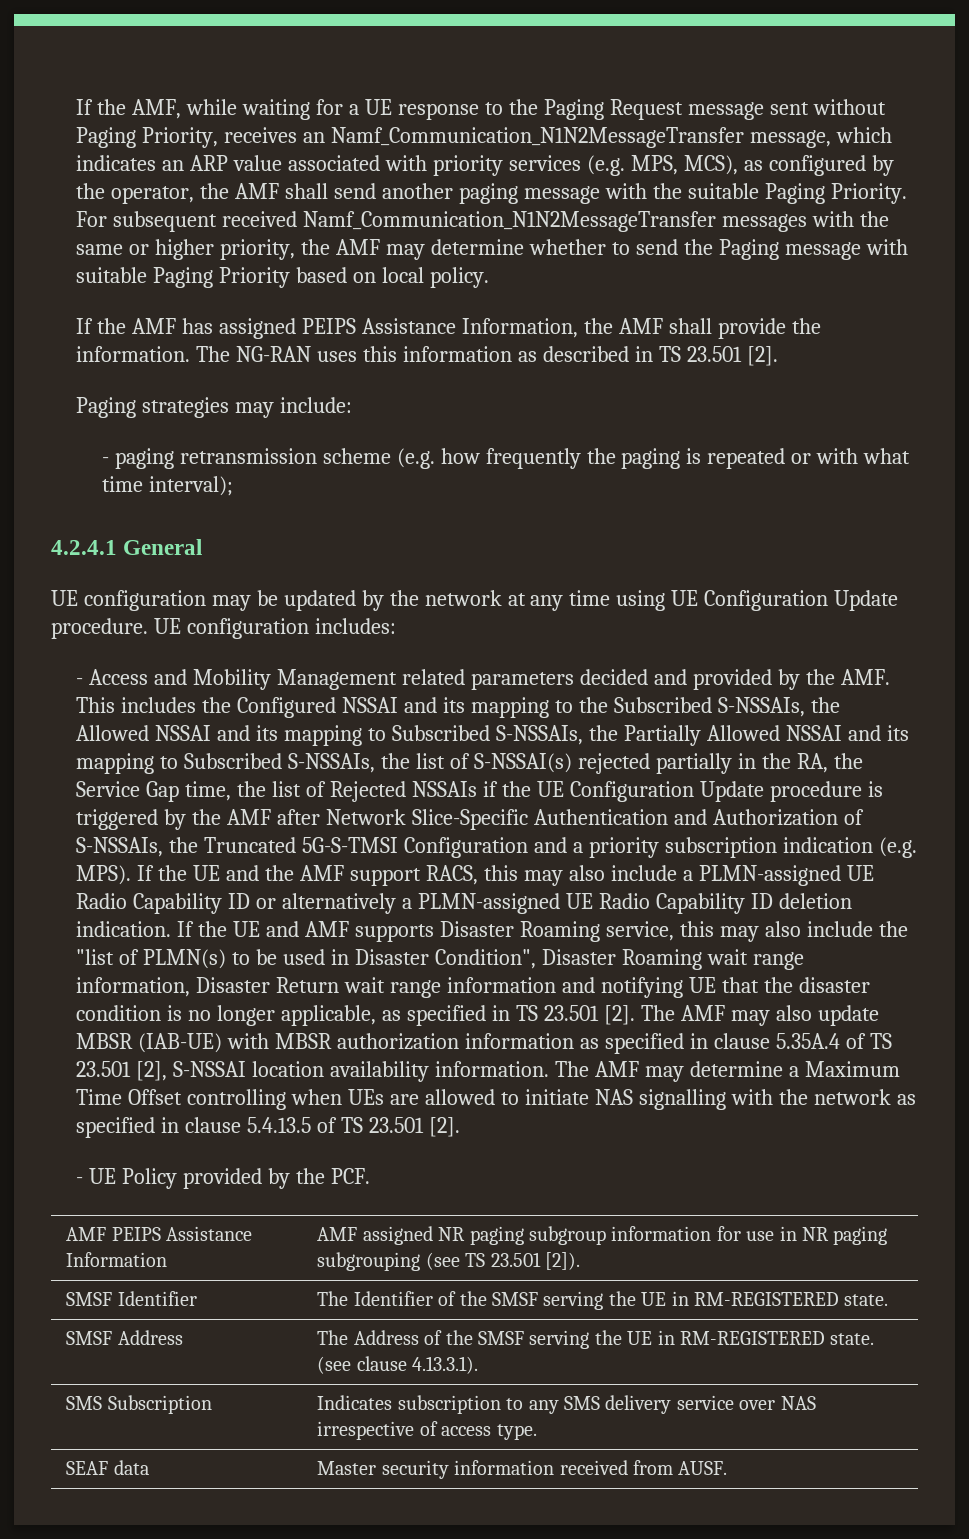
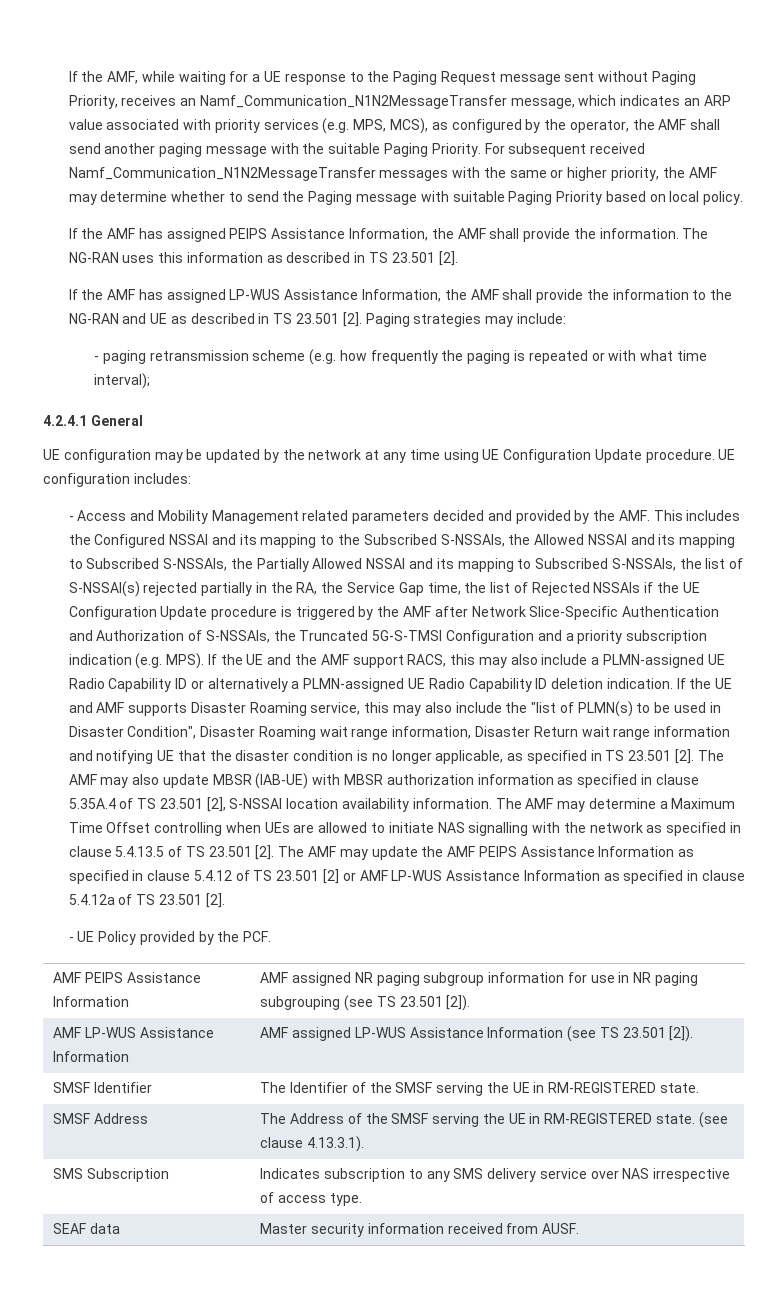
(778, 356) none -> [68,289,733,303] [68,312,362,327] If the AMF has assigned LP-WUS Assistance Information, the AMF shall provide the information to the NG-RAN and UE as described in TS 23.501 [2].
(461, 1127) none -> [278,846,695,860] [68,869,745,884] [68,893,225,908] The AMF may update the AMF PEIPS Assistance Information as specified in clause 5.4.12 of TS 23.501 [2] or AMF LP-WUS Assistance Information as specified in clause 5.4.12a of TS 23.501 [2].
(581, 1261) none -> [53,1027,214,1038] [53,1051,130,1062] [260,1026,694,1042] // AMF LP-WUS Assistance Information | AMF assigned LP-WUS Assistance Information (see TS 23.501 [2]).

